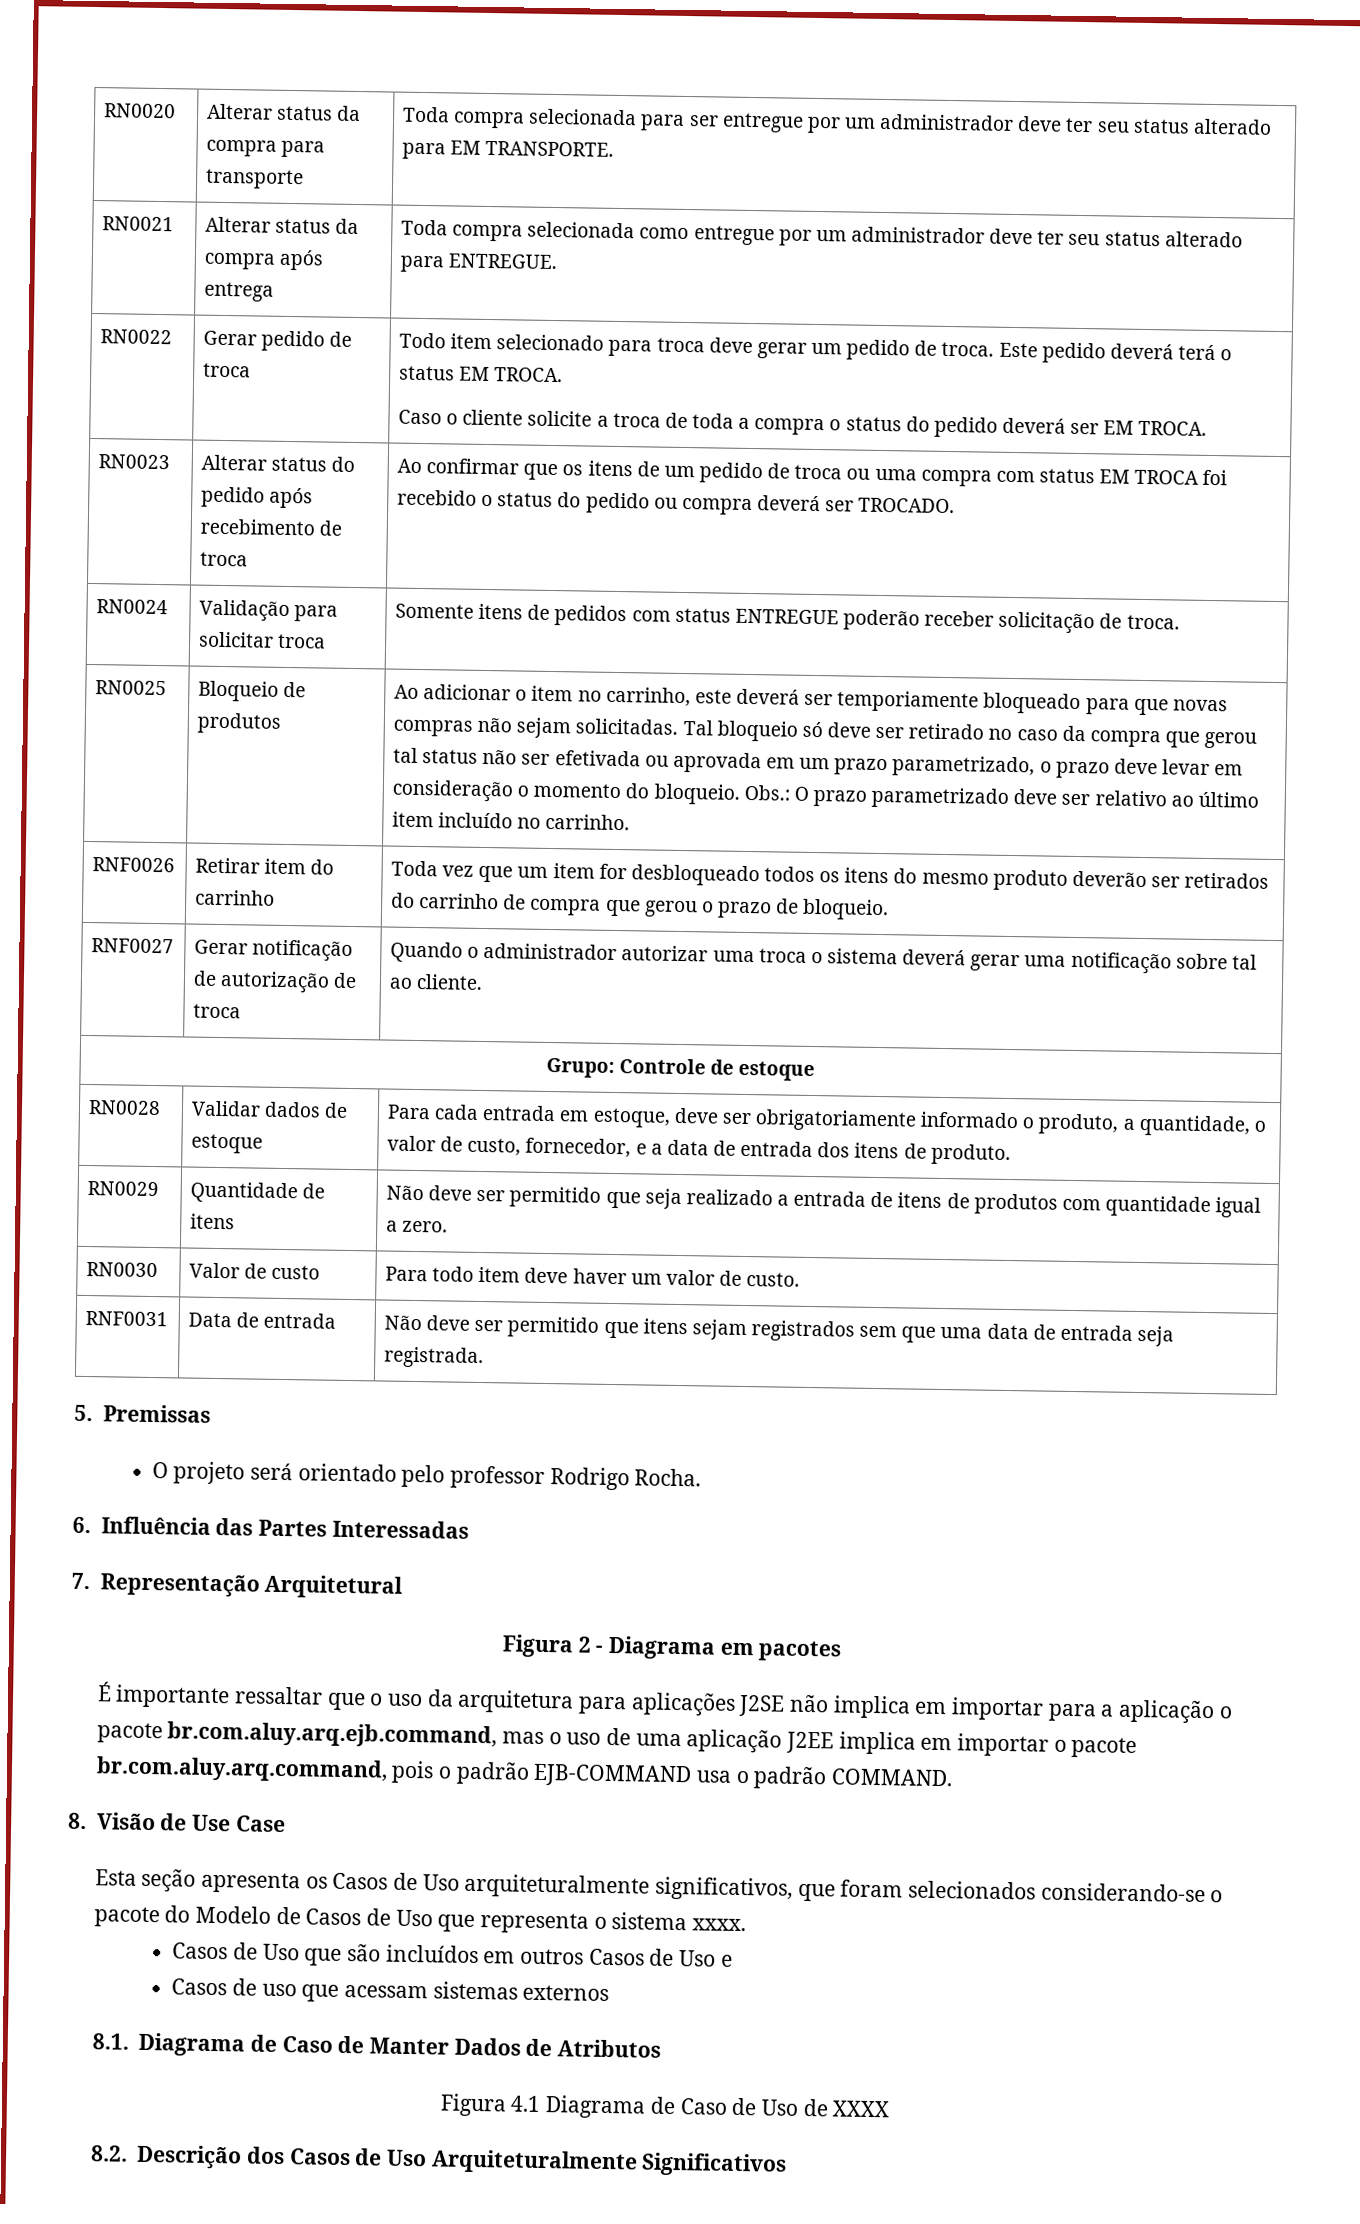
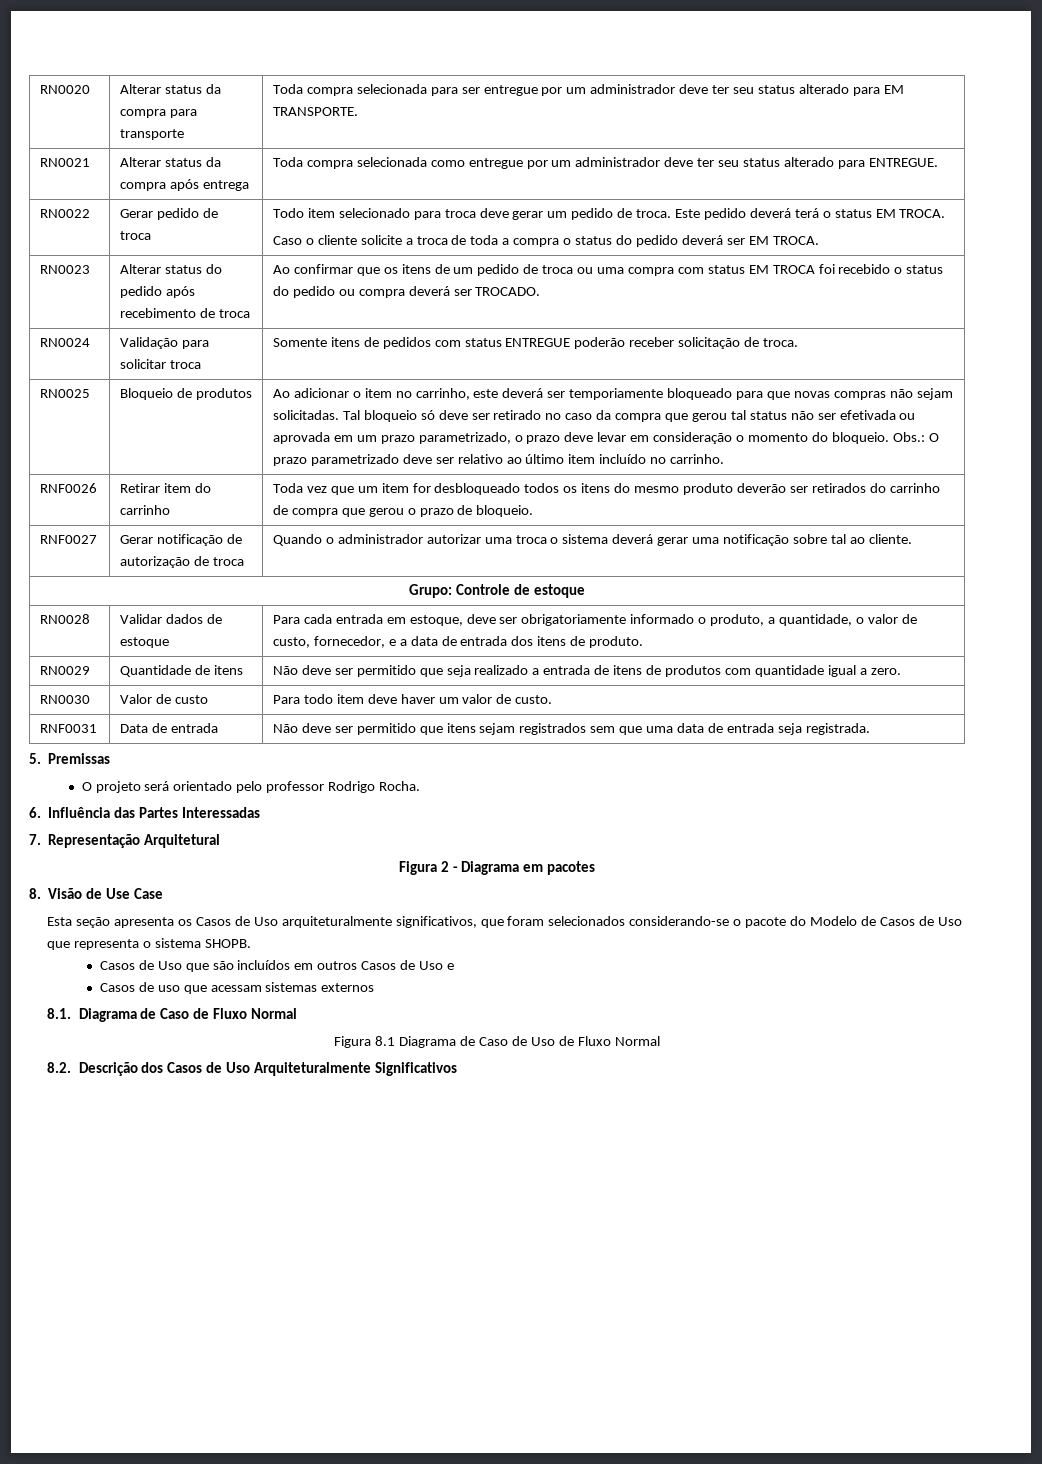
[96,1681,1233,1725] [96,1721,1138,1759] [95,1756,954,1790] // É importante ressaltar que o uso da arquitetura para aplicações J2SE não implica em importar para a aplicação o pacote br.com.aluy.arq.ejb.command, mas o uso de uma aplicação J2EE implica em importar o pacote br.com.aluy.arq.command, pois o padrão EJB-COMMAND usa o padrão COMMAND. -> (596, 868) none
[692,1918,747,1932] xxxx. -> [204,939,251,948] SHOPB.
[368,2037,661,2058] [439,2093,542,2117] Manter Dados de Atributos // Figura 4.1 -> [213,1008,298,1019] [334,1036,396,1048] Fluxo Normal // Figura 8.1
[832,2100,891,2118] XXXX -> [577,1036,660,1046] Fluxo Normal

